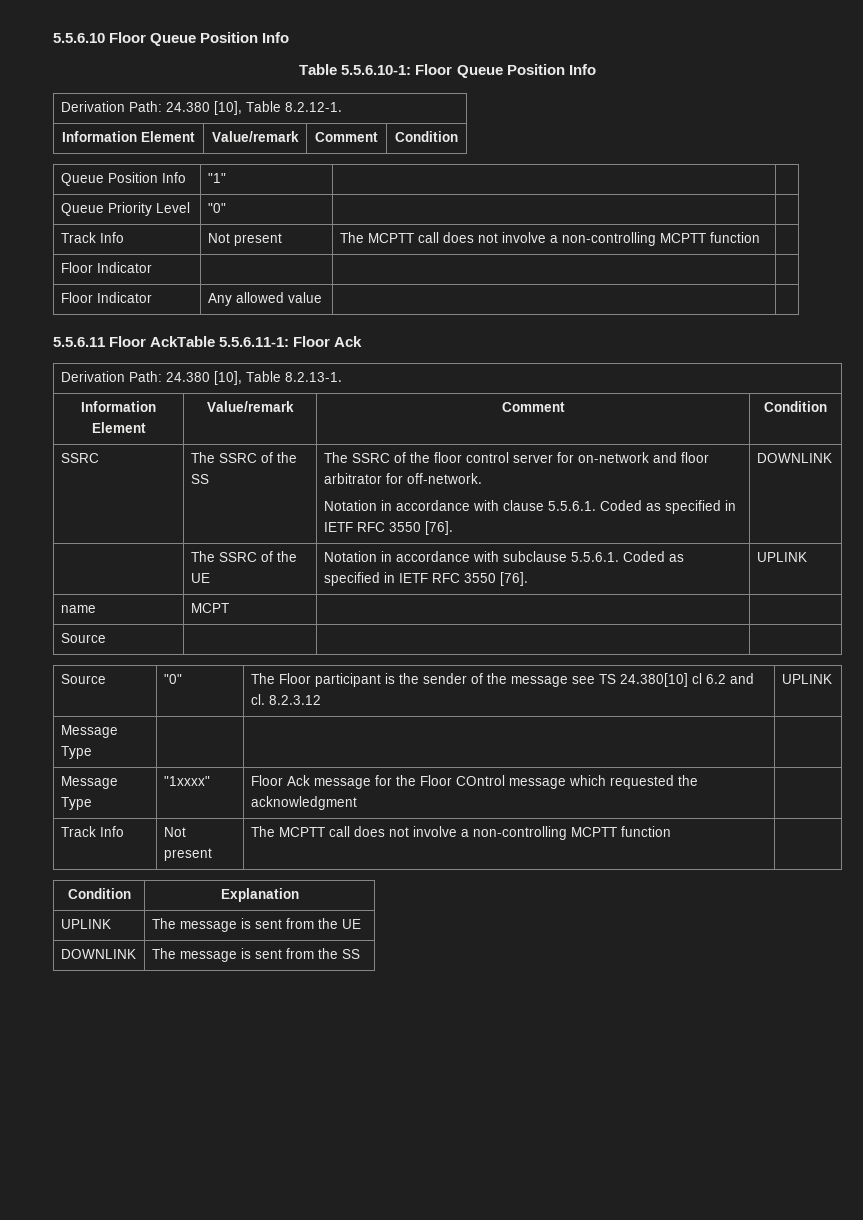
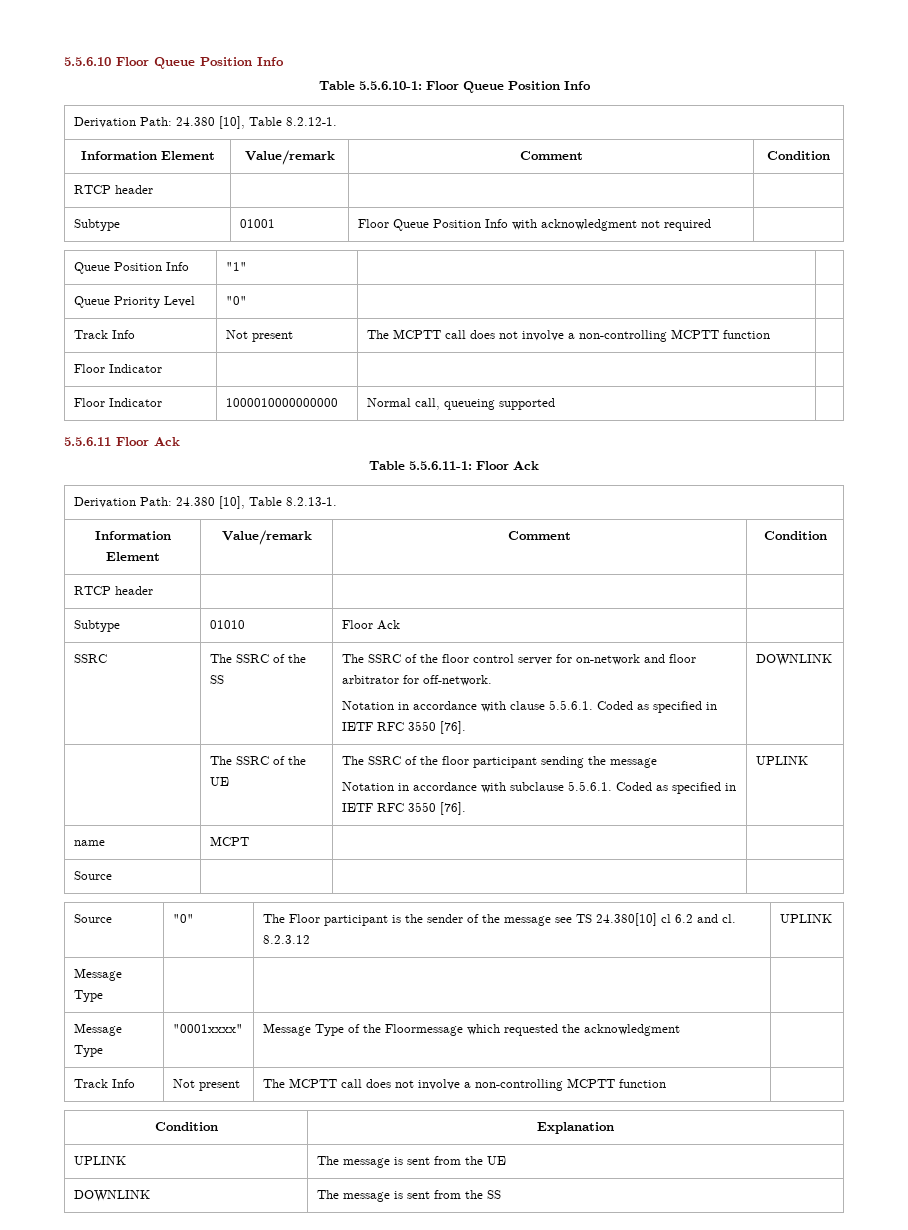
(458, 136) none -> [73,185,153,194] [73,219,120,231] [239,219,275,228] [357,219,711,231] // RTCP header | | | // Subtype | 01001 | Floor Queue Position Info with acknowledgment not required |
[207,292,322,306] Any allowed value | -> [225,398,338,407] [366,398,555,410] 1000010000000000 | Normal call, queueing supported
[150,336,216,347] AckTable -> [154,437,180,446] [369,461,405,470] Ack // Table
(827, 406) none -> [73,586,153,595] [73,620,120,632] [209,620,245,629] [341,620,400,630] // RTCP header | | | // Subtype | 01010 | Floor Ack |
(210, 578) none -> [341,756,657,768] The SSRC of the floor participant sending the message //
[163,776,210,786] [250,775,566,789] "1xxxx" | Floor Ack message for the Floor COntrol message -> [172,1024,243,1033] [262,1023,463,1036] "0001xxxx" | Message Type of the Floormessage

